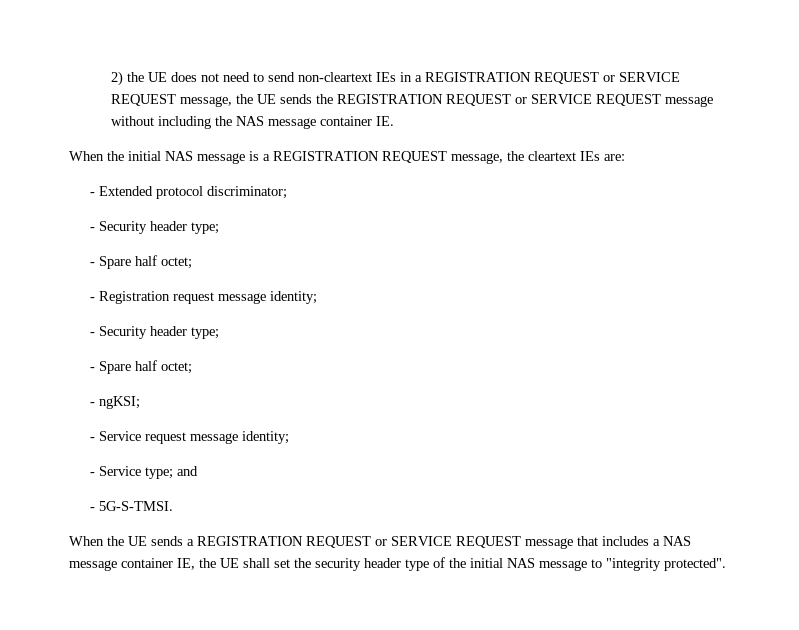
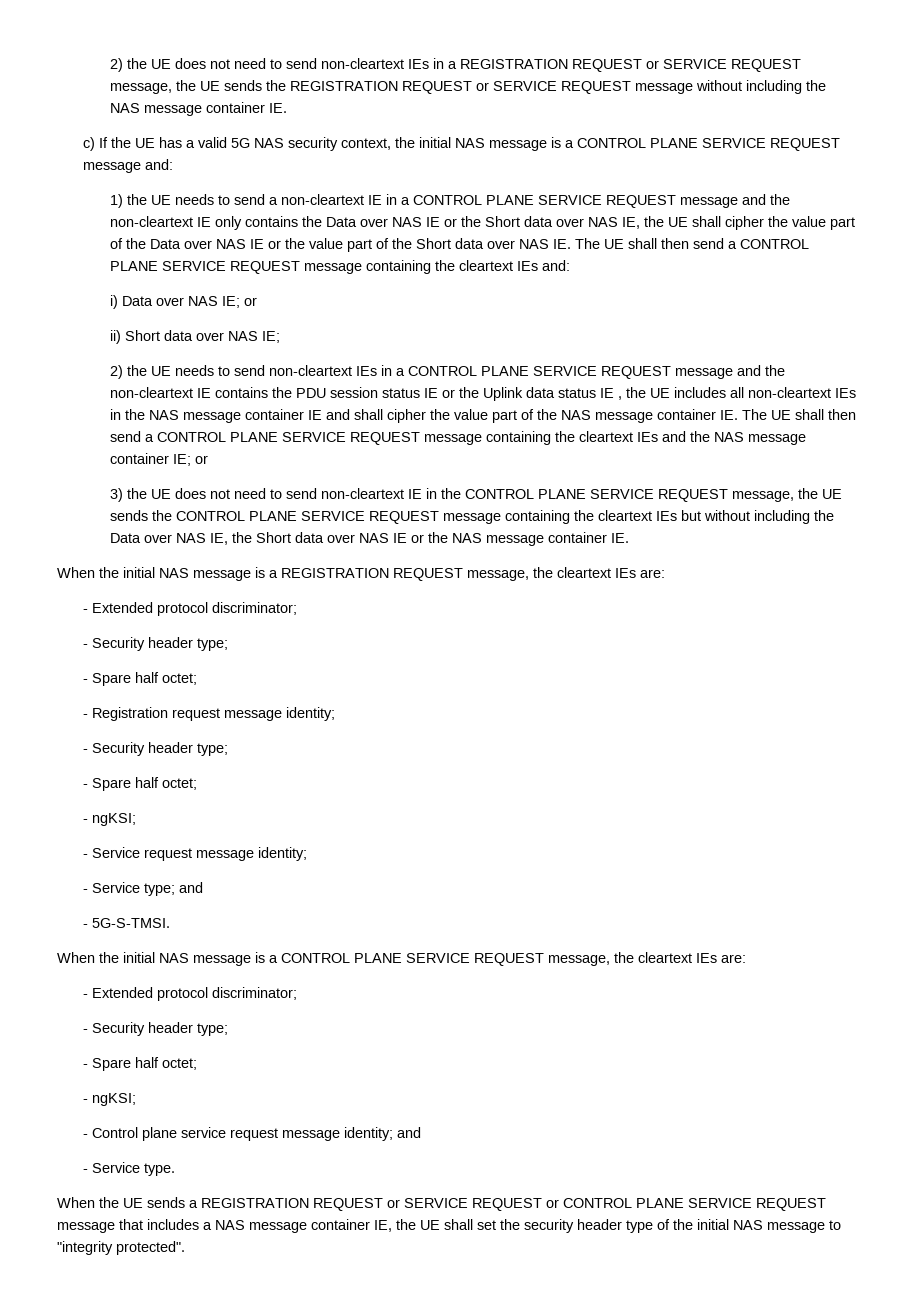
(395, 121) none -> [83,137,841,151] [83,159,174,173] [109,194,790,208] [109,216,855,230] [109,238,809,252] [109,260,570,274] [109,295,257,309] [109,330,280,344] [109,365,785,379] [109,387,856,401] [109,409,856,423] [109,431,806,445] [109,453,208,466] [109,488,842,502] [109,510,834,524] [109,532,629,546] // c) If the UE has a valid 5G NAS security context, the initial NAS message is a CONTROL PLANE SERVICE REQUEST message and: // 1) the UE needs to send a non-cleartext IE in a CONTROL PLANE SERVICE REQUEST message and the non-cleartext IE only contains the Data over NAS IE or the Short data over NAS IE, the UE shall cipher the value part of the Data over NAS IE or the value part of the Short data over NAS IE. The UE shall then send a CONTROL PLANE SERVICE REQUEST message containing the cleartext IEs and: // i) Data over NAS IE; or // ii) Short data over NAS IE; // 2) the UE needs to send non-cleartext IEs in a CONTROL PLANE SERVICE REQUEST message and the non-cleartext IE contains the PDU session status IE or the Uplink data status IE , the UE includes all non-cleartext IEs in the NAS message container IE and shall cipher the value part of the NAS message container IE. The UE shall then send a CONTROL PLANE SERVICE REQUEST message containing the cleartext IEs and the NAS message container IE; or // 3) the UE does not need to send non-cleartext IE in the CONTROL PLANE SERVICE REQUEST message, the UE sends the CONTROL PLANE SERVICE REQUEST message containing the cleartext IEs but without including the Data over NAS IE, the Short data over NAS IE or the NAS message container IE.
(174, 506) none -> [57,952,746,966] [83,987,298,1001] [83,1022,229,1036] [83,1057,198,1071] [83,1093,137,1106] [83,1127,422,1141] [83,1162,176,1176] // When the initial NAS message is a CONTROL PLANE SERVICE REQUEST message, the cleartext IEs are: // - Extended protocol discriminator; // - Security header type; // - Spare half octet; // - ngKSI; // - Control plane service request message identity; and // - Service type.
(521, 542) none -> [546,1198,826,1211] or CONTROL PLANE SERVICE REQUEST

